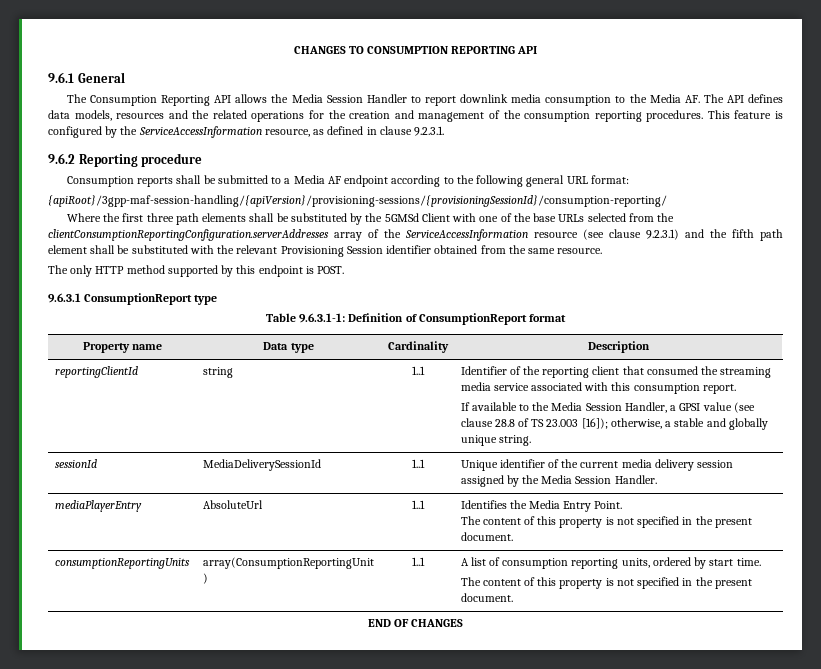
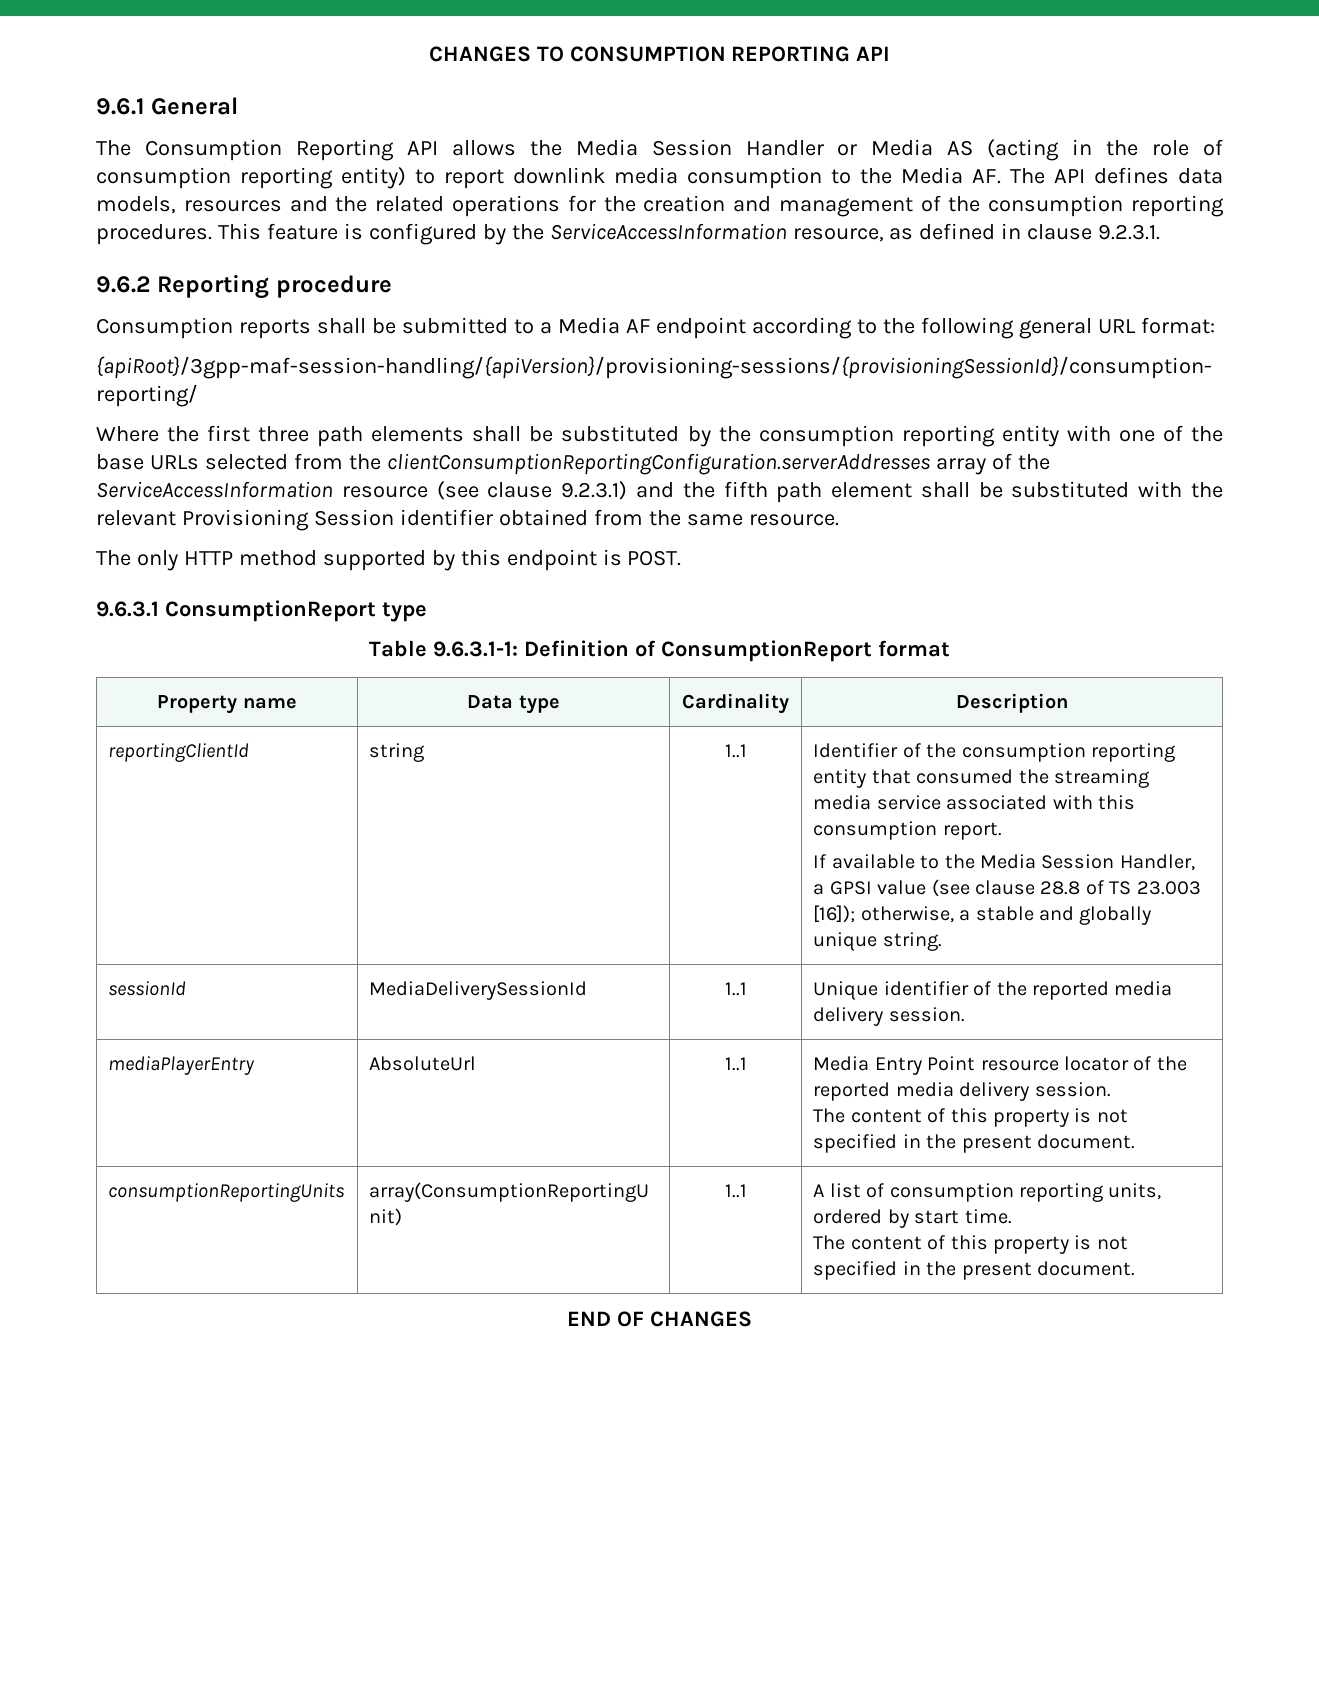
(407, 98) none -> [837,139,1223,161] [96,167,406,189] or Media AS (acting in the role of consumption reporting entity)
[384,213,450,222] 5GMSd Client -> [758,425,1059,447] consumption reporting entity
[542,366,620,378] reporting client -> [961,743,1175,762] [813,769,867,788] consumption reporting entity
[580,459,734,471] [460,475,657,487] [54,500,142,512] [202,500,263,509] [411,500,425,509] [460,500,623,512] current media delivery session assigned by the Media Session Handler. // mediaPlayerEntry | AbsoluteUrl | 1..1 | Identifies the Media Entry Point. -> [1031,981,1173,1000] [813,1007,965,1026] [108,1056,256,1075] [369,1056,477,1071] [724,1057,747,1071] [813,1056,1187,1075] [813,1082,1111,1101] reported media delivery session. // mediaPlayerEntry | AbsoluteUrl | 1..1 | Media Entry Point resource locator of the reported media delivery session.

